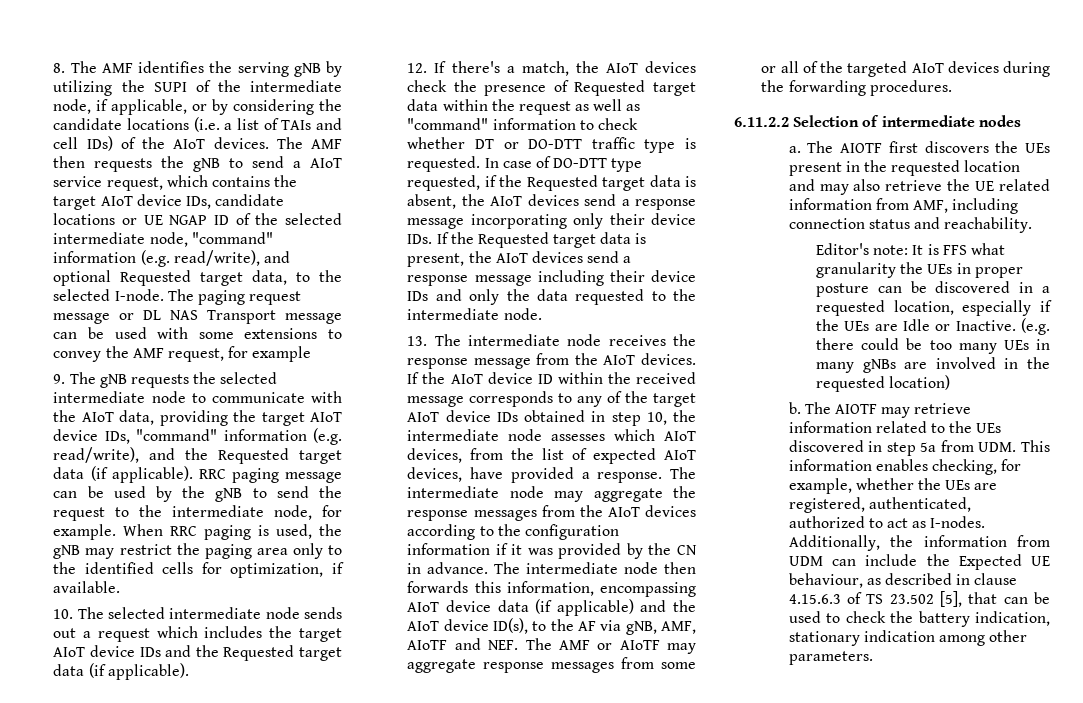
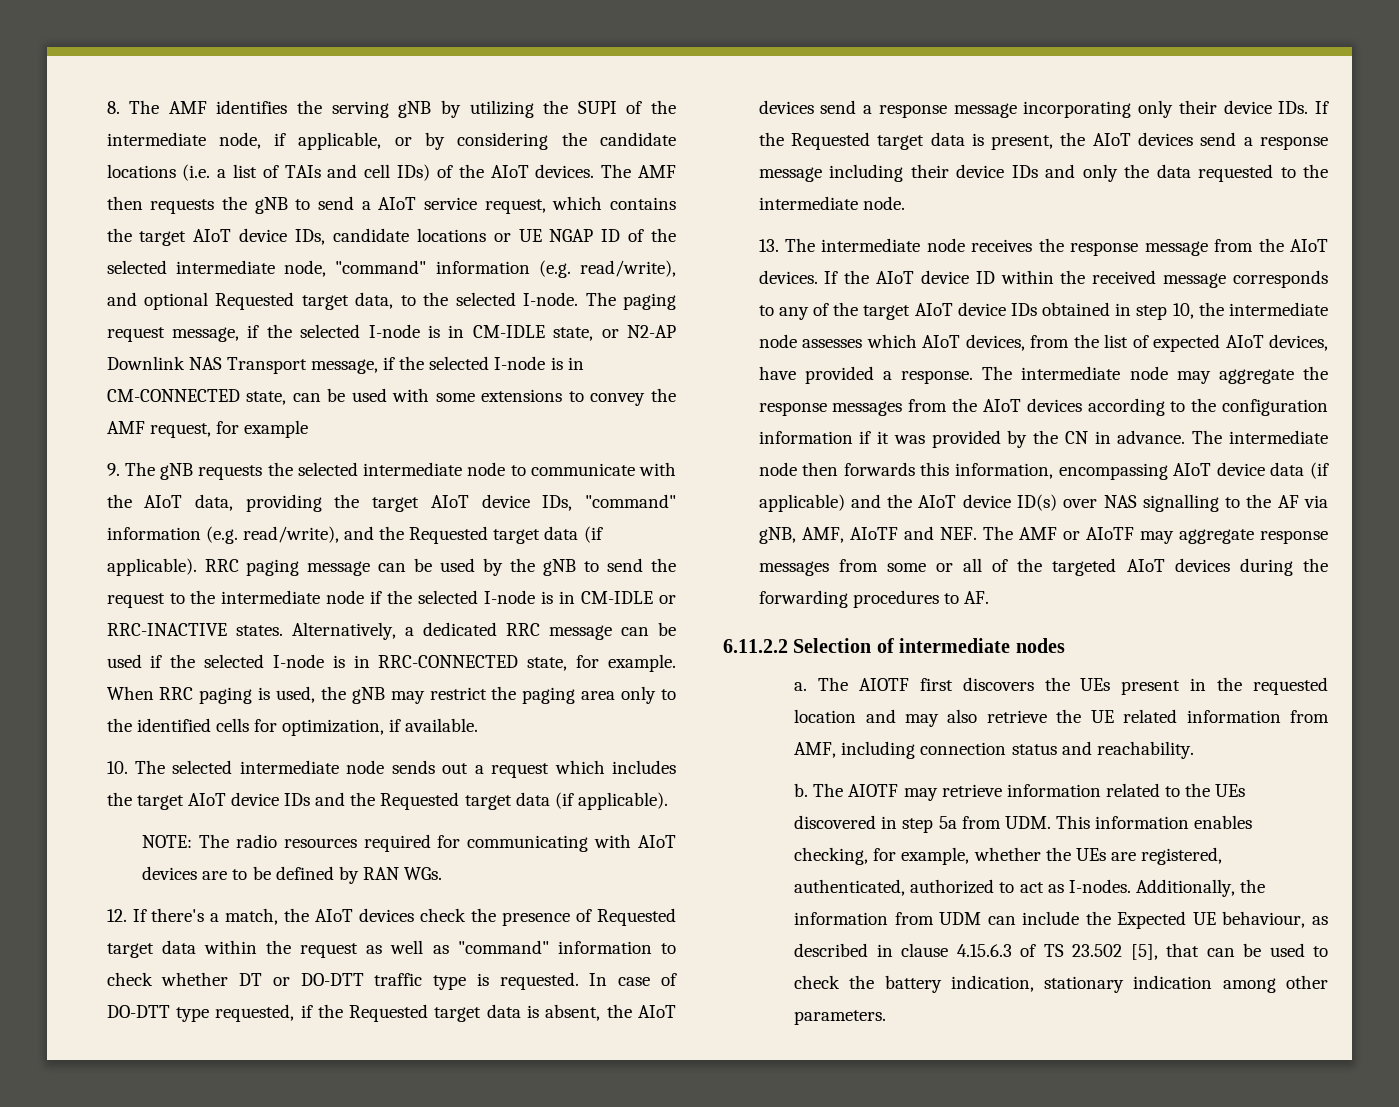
[53,310,342,324] message or DL NAS Transport message -> [171,324,677,342] [106,356,584,374] [106,389,287,405] message, if the selected I-node is in CM-IDLE state, or N2-AP Downlink NAS Transport message, if the selected I-node is in CM-CONNECTED state,
[274,505,313,520] node, -> [326,590,676,604] [106,622,676,640] [106,654,568,671] node if the selected I-node is in CM-IDLE or RRC-INACTIVE states. Alternatively, a dedicated RRC message can be used if the selected I-node is in RRC-CONNECTED state,
(189, 671) none -> [142,834,677,852] [142,866,443,884] // NOTE: The radio resources required for communicating with AIoT devices are to be defined by RAN WGs.
[493,618,529,634] ID(s), -> [1017,494,1219,512] ID(s) over NAS signalling
[869,80,952,96] procedures. -> [852,590,989,608] procedures to AF.
[816,243,1006,255] [816,262,1023,278] [816,281,1050,297] [816,300,1052,316] [816,318,1050,335] [816,338,1050,354] [816,357,1050,373] [816,375,951,392] // Editor's note: It is FFS what granularity the UEs in proper posture can be discovered in a requested location, especially if the UEs are Idle or Inactive. (e.g. there could be too many UEs in many gNBs are involved in the requested location) -> (1194, 750) none

